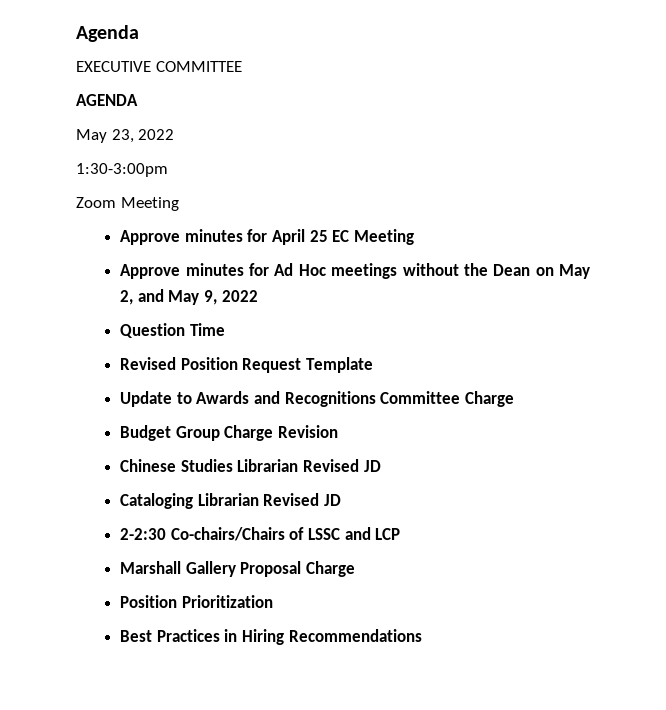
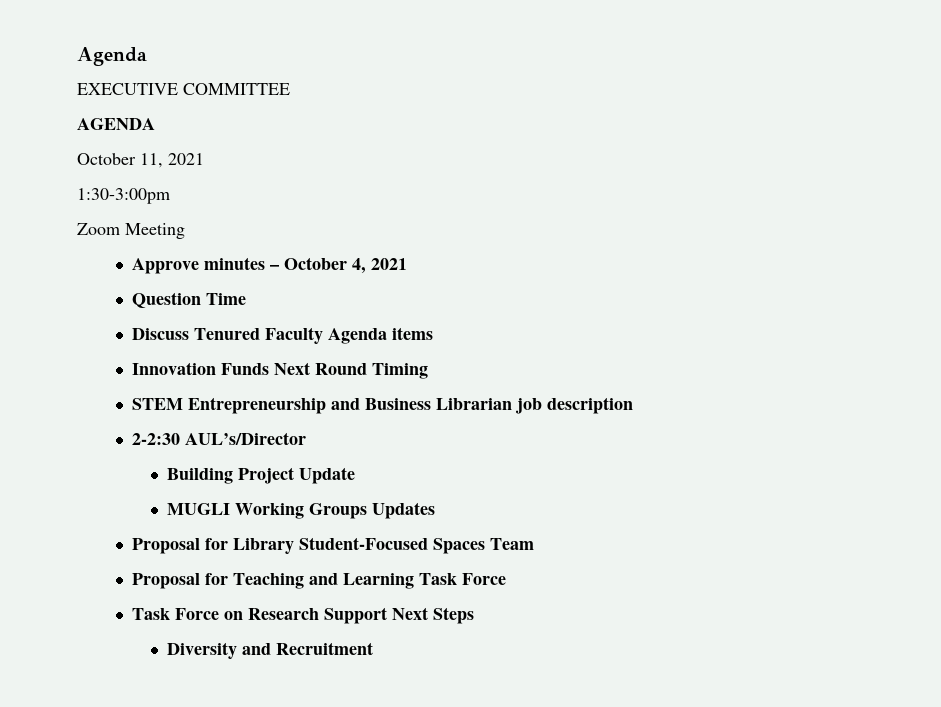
[76,129,175,143] May 23, 2022 -> [77,153,204,168] October 11, 2021
[247,229,414,245] [120,263,590,279] [120,289,258,305] [120,323,225,338] [120,357,374,373] [120,391,514,407] [120,425,339,441] [120,459,381,472] [120,493,342,509] [120,527,401,541] [120,561,356,577] [120,595,273,608] [120,629,422,645] for April 25 EC Meeting // Approve minutes for Ad Hoc meetings without the Dean on May 2, and May 9, 2022 // Question Time // Revised Position Request Template // Update to Awards and Recognitions Committee Charge // Budget Group Charge Revision // Chinese Studies Librarian Revised JD // Cataloging Librarian Revised JD // 2-2:30 Co-chairs/Chairs of LSSC and LCP // Marshall Gallery Proposal Charge // Position Prioritization // Best Practices in Hiring Recommendations -> [270,257,408,274] [132,292,247,308] [132,327,434,344] [132,362,429,379] [132,397,634,414] [132,432,307,445] [167,467,356,484] [167,502,436,519] [132,537,535,554] [132,573,507,589] [132,607,475,624] [167,642,374,659] – October 4, 2021 // Question Time // Discuss Tenured Faculty Agenda items // Innovation Funds Next Round Timing // STEM Entrepreneurship and Business Librarian job description // 2-2:30 AUL’s/Director // Building Project Update // MUGLI Working Groups Updates // Proposal for Library Student-Focused Spaces Team // Proposal for Teaching and Learning Task Force // Task Force on Research Support Next Steps // Diversity and Recruitment

